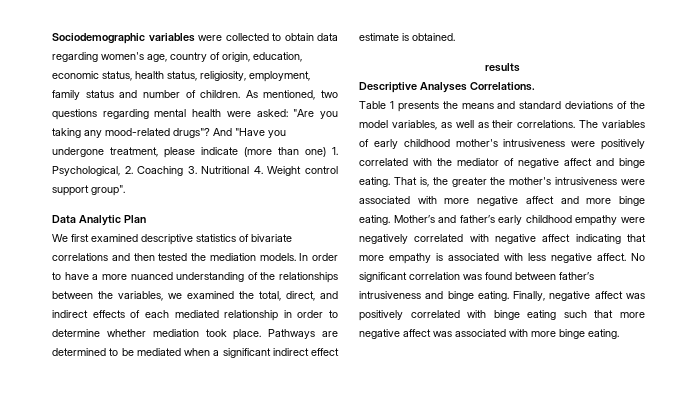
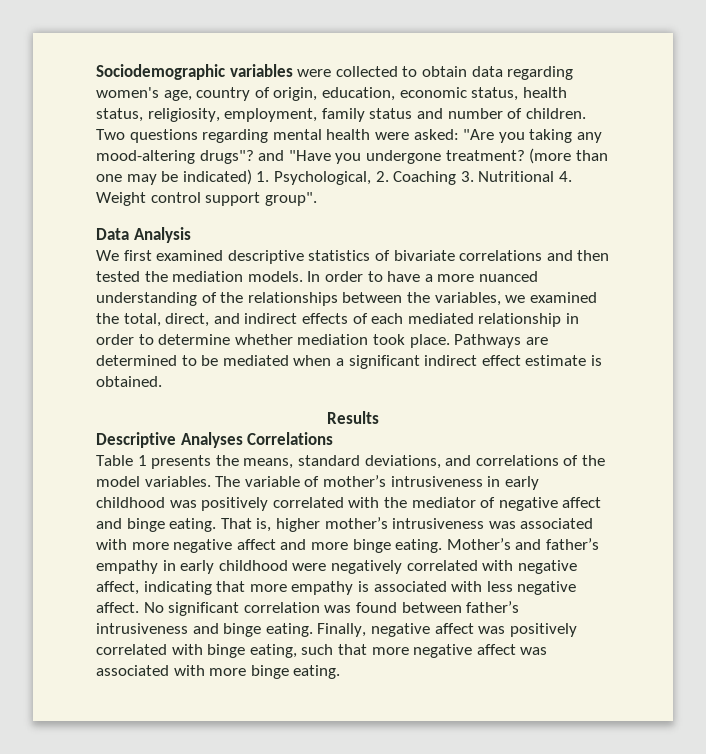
[245,90,338,100] As mentioned, two -> [96,129,125,140] Two
[105,128,286,138] [52,147,326,158] mood-related drugs"? And "Have you undergone treatment, please indicate (more than one) -> [96,148,608,164] [96,169,252,185] mood-altering drugs"? and "Have you undergone treatment? (more than one may be indicated)
[79,215,146,226] Analytic Plan -> [133,227,191,243] Analysis
[484,63,520,72] results -> [327,411,379,424] Results
[470,82,535,91] Correlations. -> [247,432,334,445] Correlations
[461,101,645,109] [359,120,645,130] [359,139,596,149] means and standard deviations of the model variables, as well as their correlations. The variables of early childhood mother's intrusiveness were -> [243,455,605,469] [96,475,539,490] [96,497,197,508] means, standard deviations, and correlations of the model variables. The variable of mother’s intrusiveness in early childhood was
[432,177,645,187] the greater the mother's intrusiveness were -> [275,517,516,532] higher mother’s intrusiveness was
[498,215,618,226] early childhood empathy -> [96,560,288,574] empathy in early childhood
[542,234,571,242] affect -> [96,581,139,595] affect,
[527,310,557,320] eating -> [249,644,297,658] eating,

